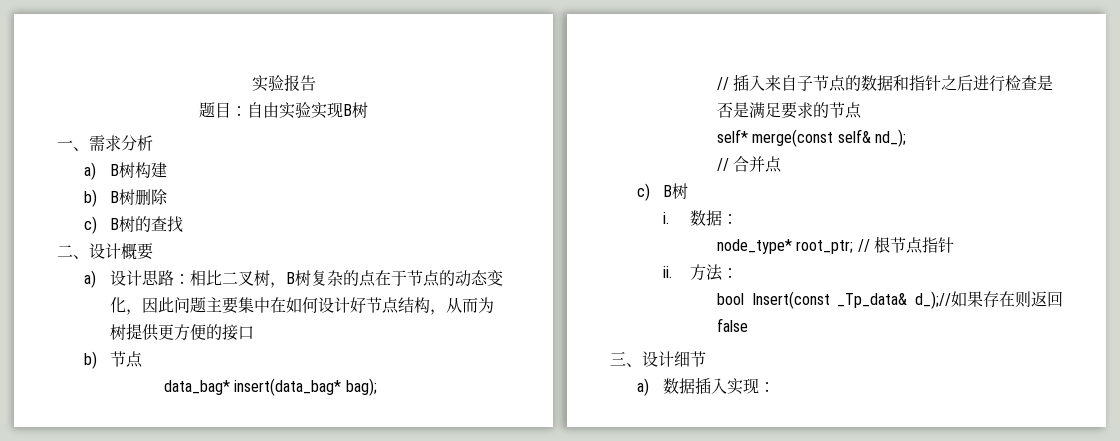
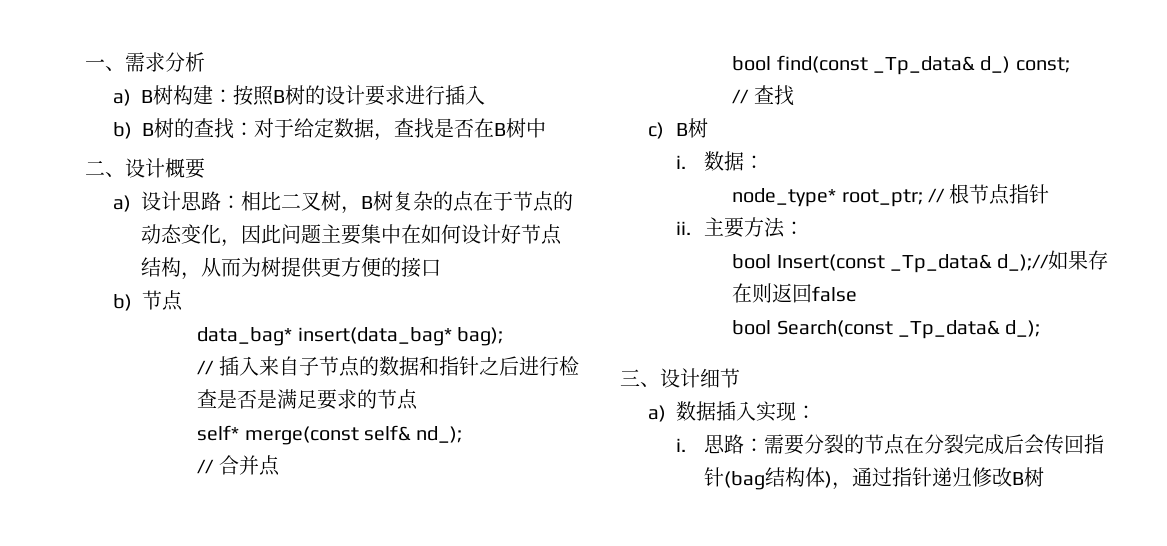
[251,74,316,92] [199,102,368,119] 实验报告 // 题目：自由实验实现B树 // -> (85, 64) none
[83,189,169,207] [83,216,184,234] // b) B树删除 // c) B树的查找 -> [213,85,486,106] [113,118,547,141] ：按照B树的设计要求进行插入 // b) B树的查找：对于给定数据，查找是否在B树中
(783, 164) none -> [732,55,1070,75] [732,85,794,106] // bool find(const _Tp_data& d_) const; // // 查找
(673, 272) none -> [704,217,745,238] 主要
(748, 325) none -> [732,320,1041,339] // bool Search(const _Tp_data& d_);
(776, 387) none -> [676,434,1105,455] [704,467,1045,490] // i.思路：需要分裂的节点在分裂完成后会传回指针(bag结构体)，通过指针递归修改B树

